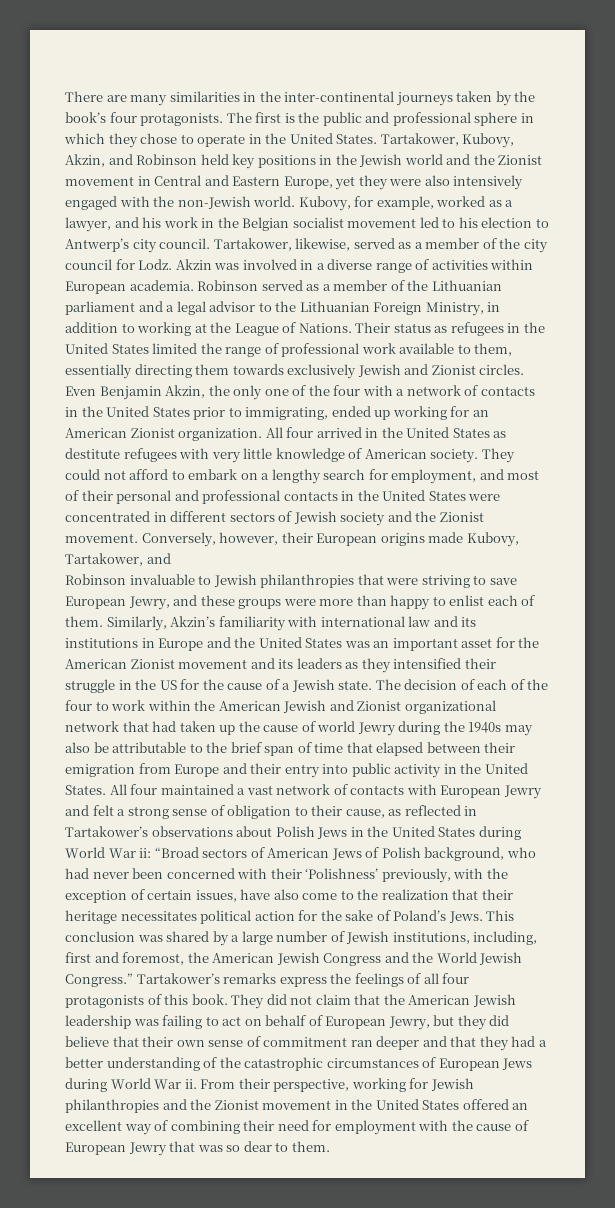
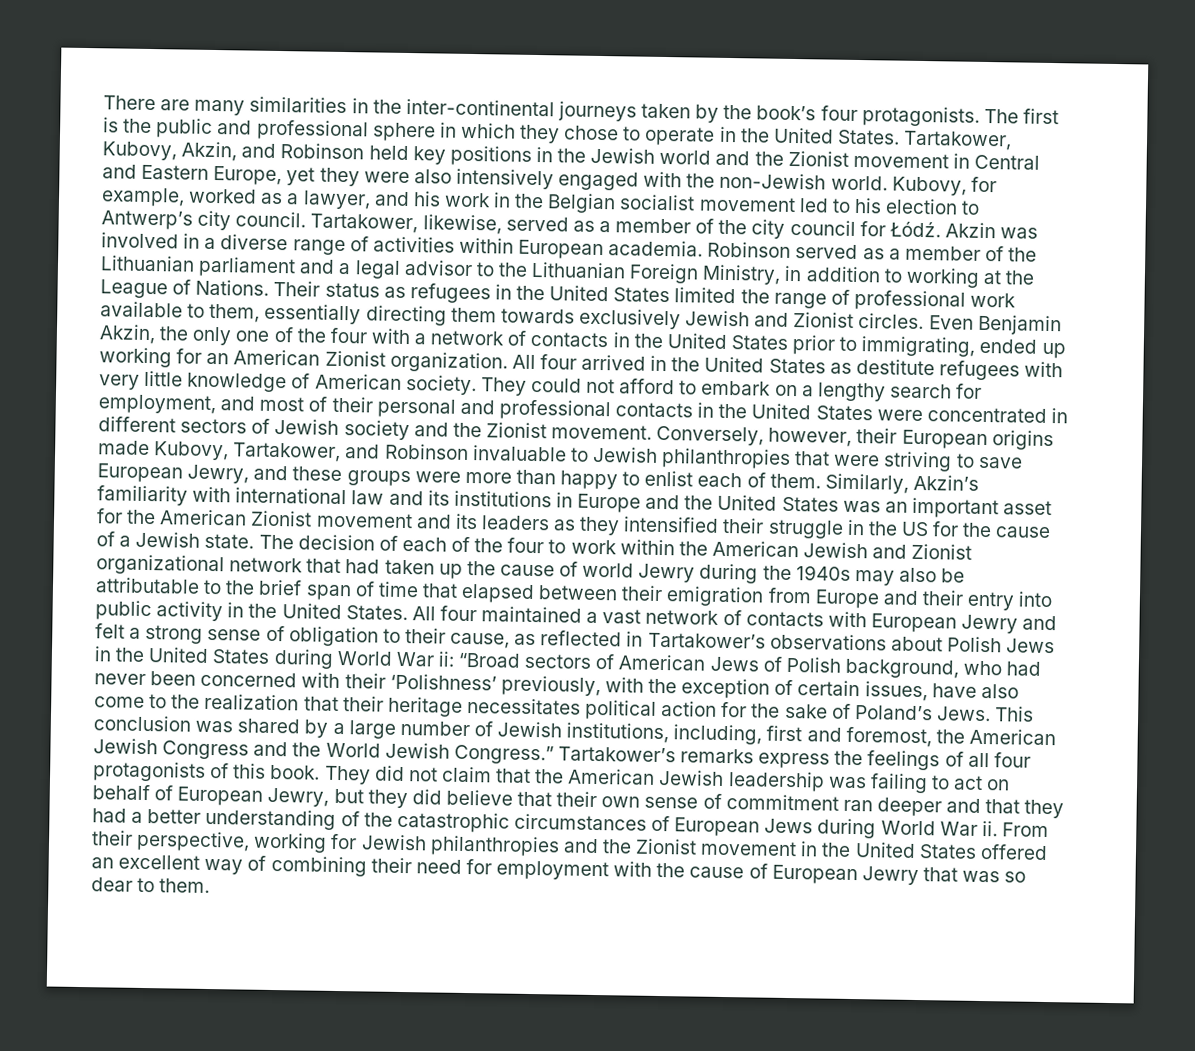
[138,259,173,270] Lodz. -> [889,220,941,238] Łódź.
(171, 558) // -> (381, 451) none

